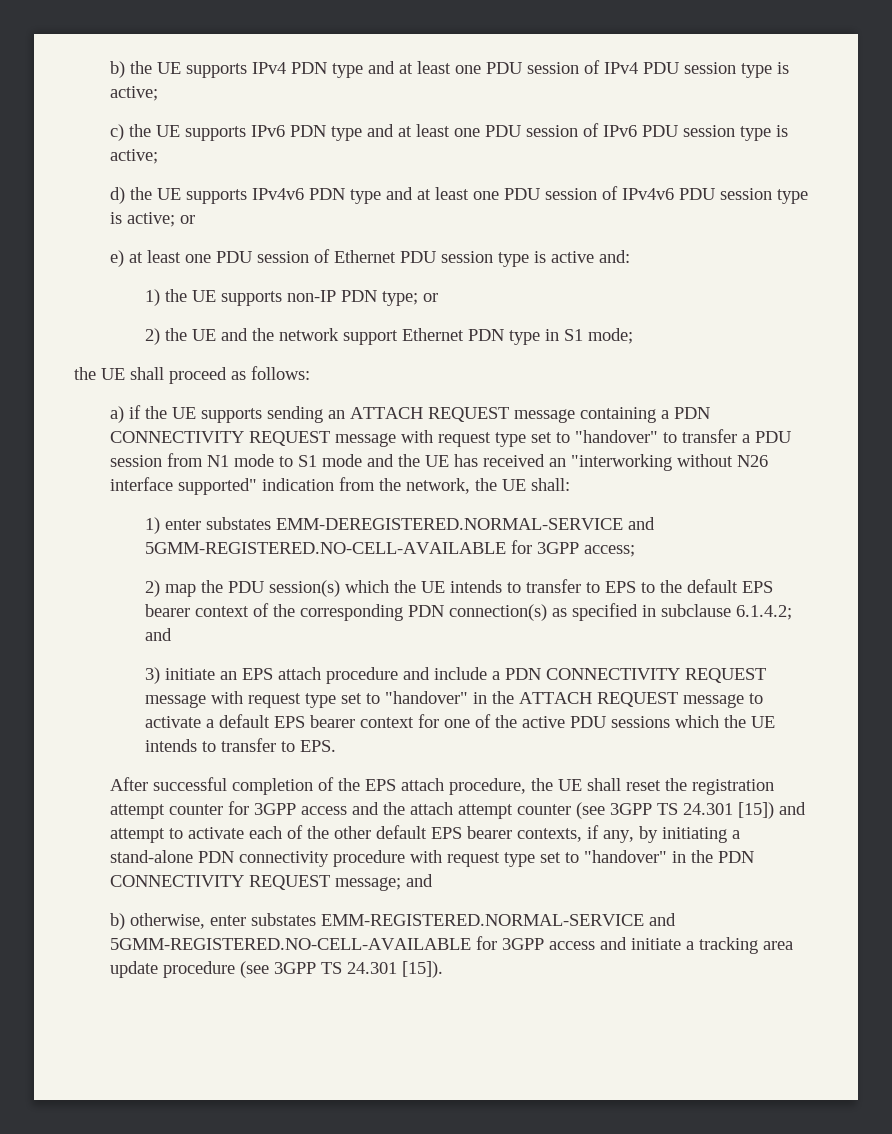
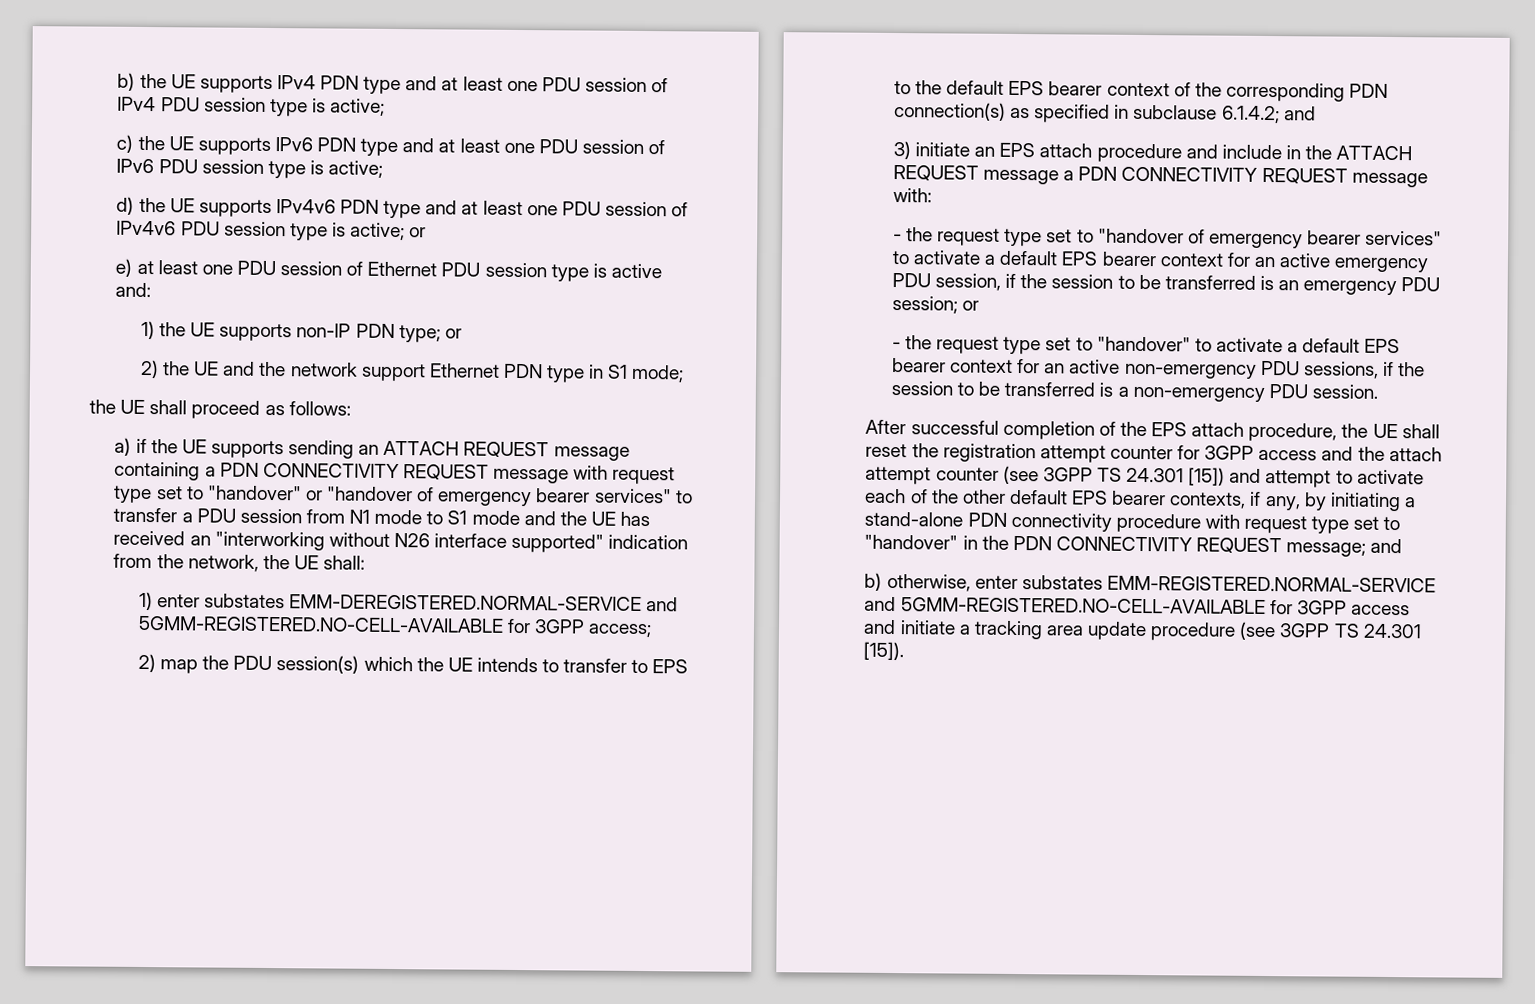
(658, 436) none -> [304,486,672,507] or "handover of emergency bearer services"
[492,668,767,683] [145,691,764,708] [145,714,776,728] [145,738,337,752] a PDN CONNECTIVITY REQUEST message with request type set to "handover" in the ATTACH REQUEST message to activate a default EPS bearer context for one of the active PDU sessions which the UE intends to transfer to EPS. -> [1285,145,1413,161] [892,164,1428,188] [892,187,932,203] [892,227,1443,249] [891,250,1429,273] [891,272,1441,296] [891,295,980,314] [891,335,1401,355] [891,357,1426,379] [890,380,1378,402] in the ATTACH REQUEST message a PDN CONNECTIVITY REQUEST message with: // - the request type set to "handover of emergency bearer services" to activate a default EPS bearer context for an active emergency PDU session, if the session to be transferred is an emergency PDU session; or // - the request type set to "handover" to activate a default EPS bearer context for an active non-emergency PDU sessions, if the session to be transferred is a non-emergency PDU session.

